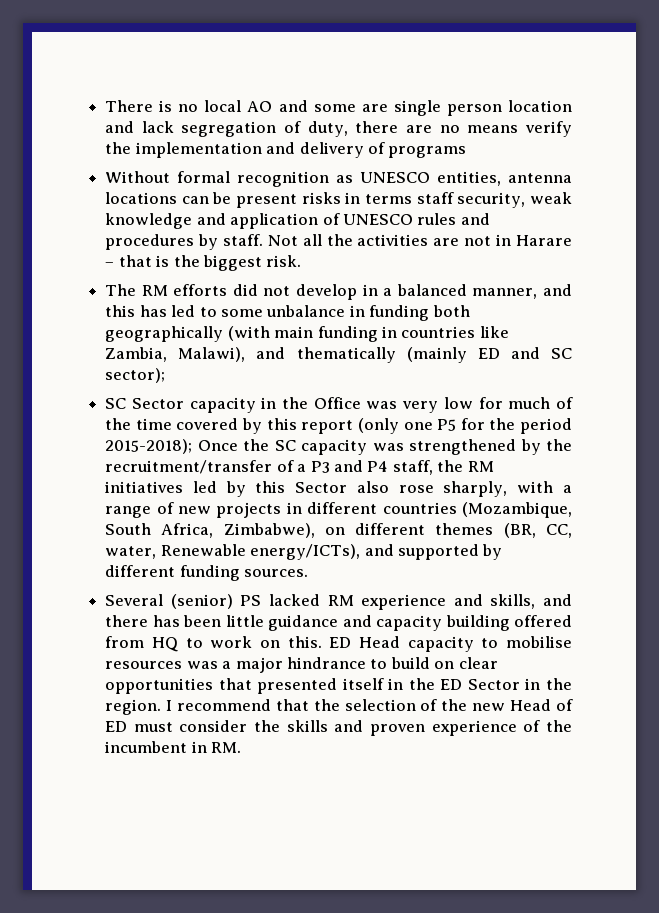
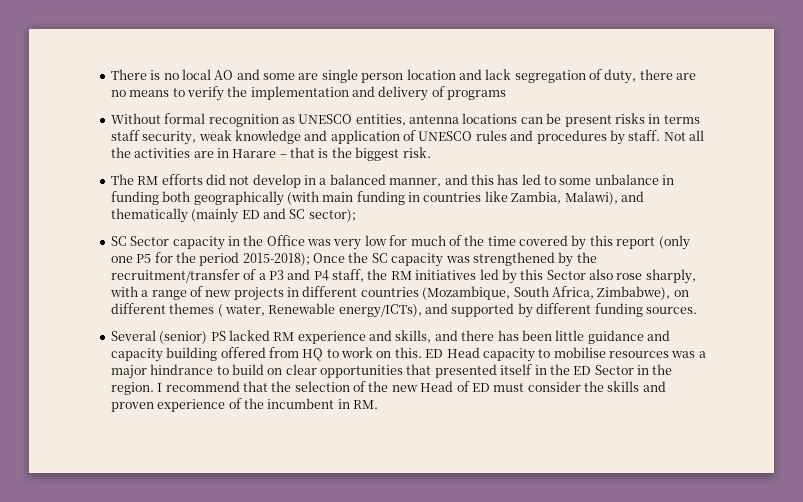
(519, 129) none -> [172,88,185,97] to
[464,236,492,246] not -> (214, 154) none
[503,523,573,538] (BR, CC, -> [217,304,223,317] (

